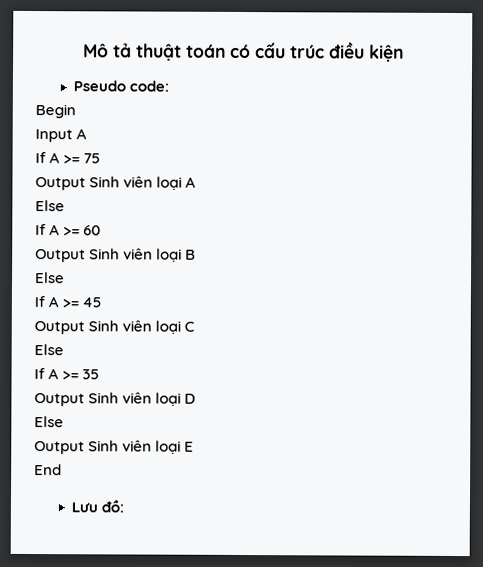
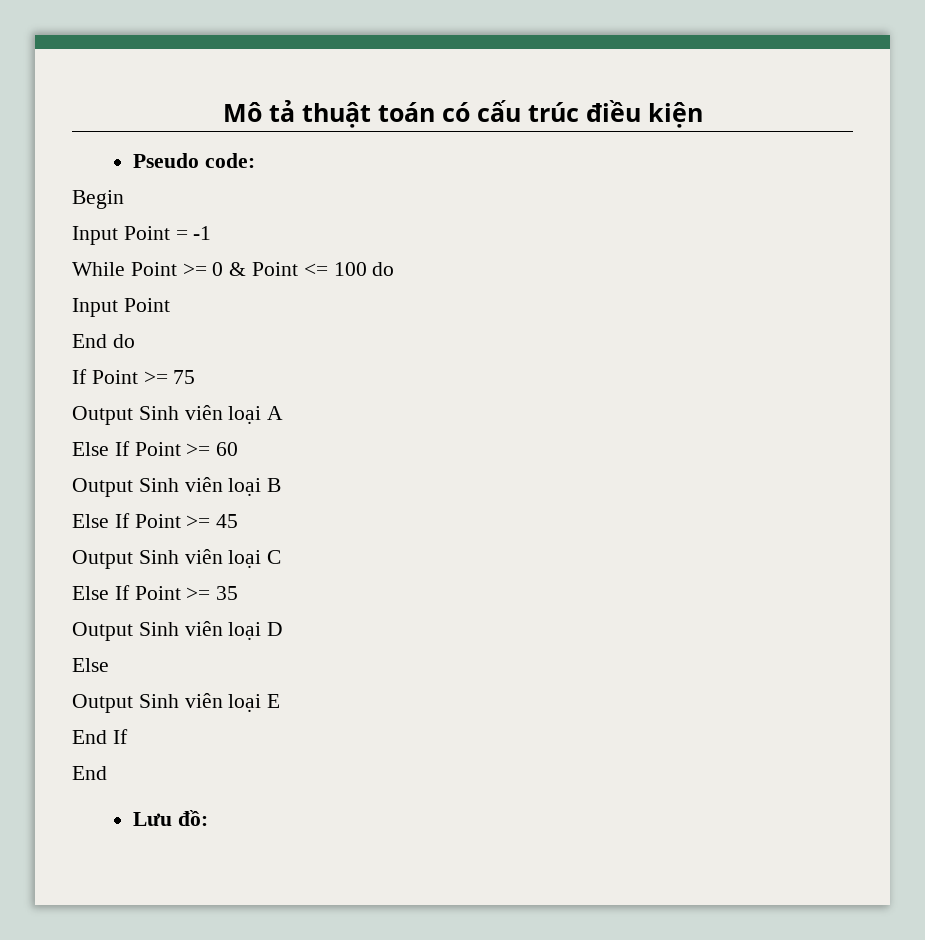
[76,128,88,140] [35,152,61,164] A // If A -> [123,226,212,240] [72,262,395,276] [72,298,170,317] [72,334,135,348] [72,369,138,384] Point = -1 // While Point >= 0 & Point <= 100 do // Input Point // End do // If Point
[35,224,61,236] // If A -> [114,441,181,456] If Point
[34,296,60,308] // If A -> [114,513,181,528] If Point
[34,368,60,380] // If A -> [114,585,181,600] If Point
(195, 446) none -> [72,729,128,744] // End If

